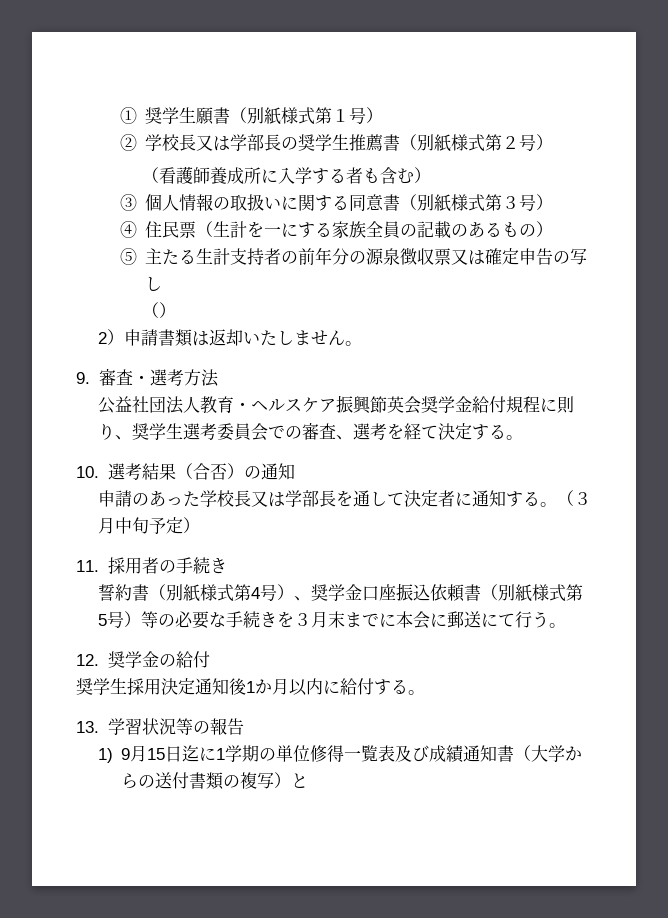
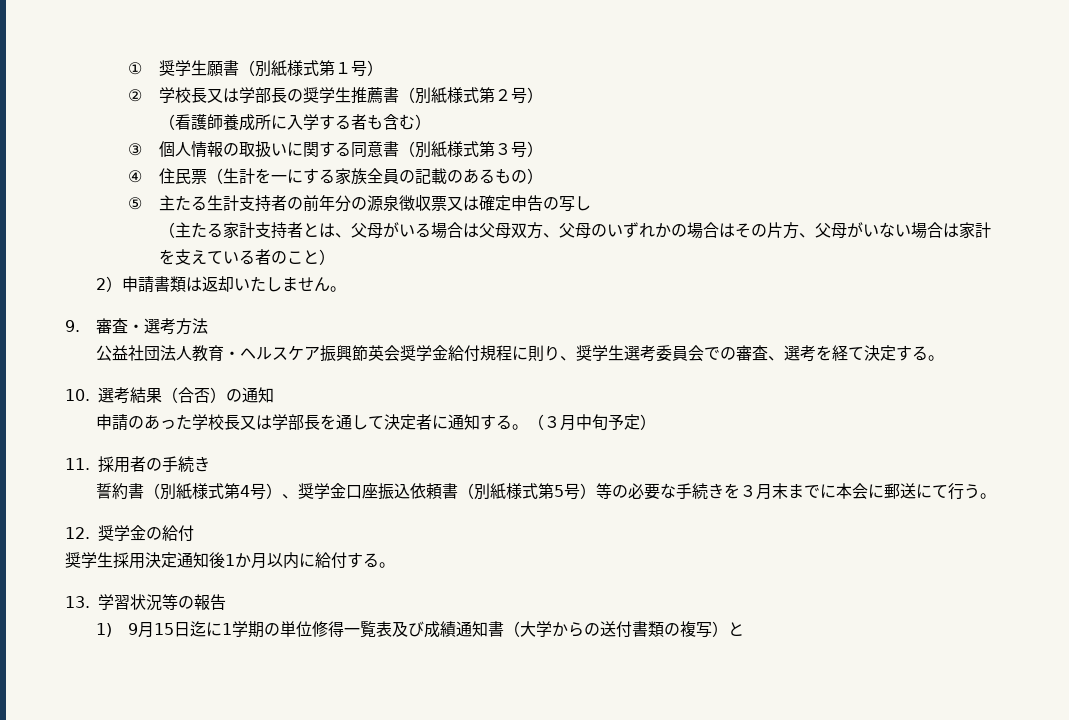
(159, 310) none -> [175,222,992,239] [159,249,320,265] 主たる家計支持者とは、父母がいる場合は父母双方、父母のいずれかの場合はその片方、父母がいない場合は家計を支えている者のこと

